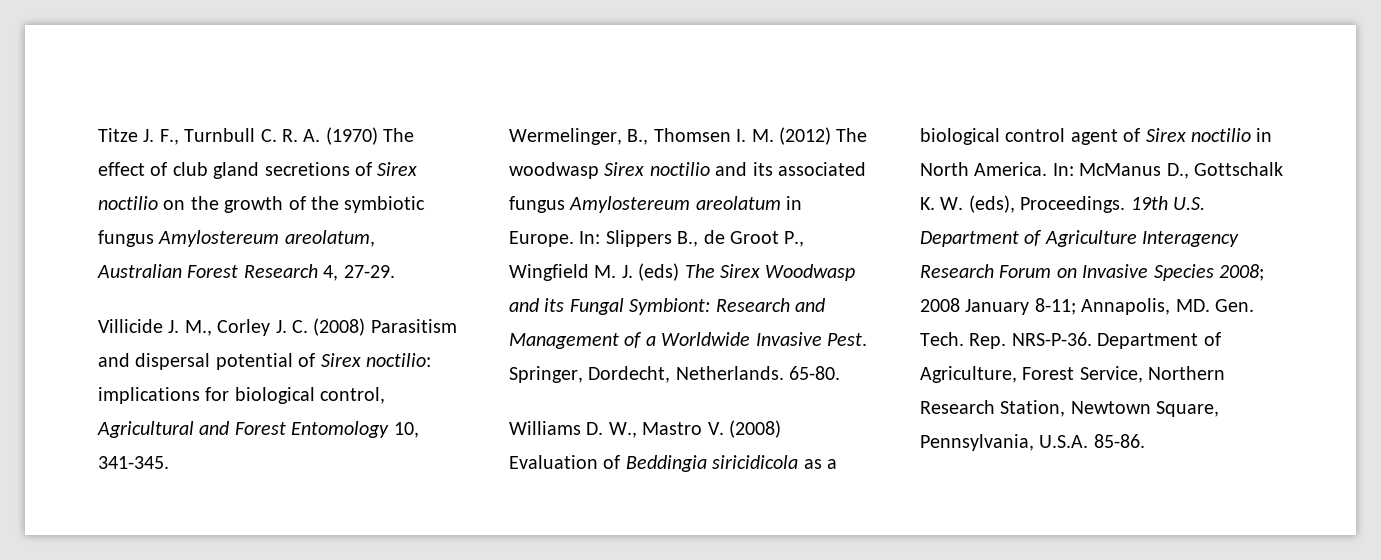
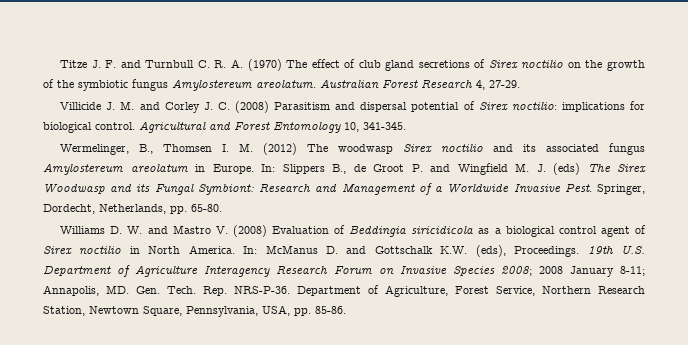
[159,129,179,145] F., -> [105,60,141,68] F. and
[284,230,375,247] areolatum, -> [256,80,316,89] areolatum.
[184,320,212,336] M., -> [120,101,160,110] M. and
[320,387,386,404] control, -> [95,122,135,130] control.
[784,231,805,247] P., -> [411,164,450,172] P. and
[675,366,784,380] Netherlands. -> [99,204,187,214] Netherlands, pp.
[608,422,637,438] W., -> [127,226,168,234] W. and
[1166,162,1283,179] [920,197,964,210] D., Gottschalk K. W. -> [326,246,468,254] D. and Gottschalk K.W.
[1039,435,1089,448] U.S.A. -> [262,305,311,316] USA, pp.

